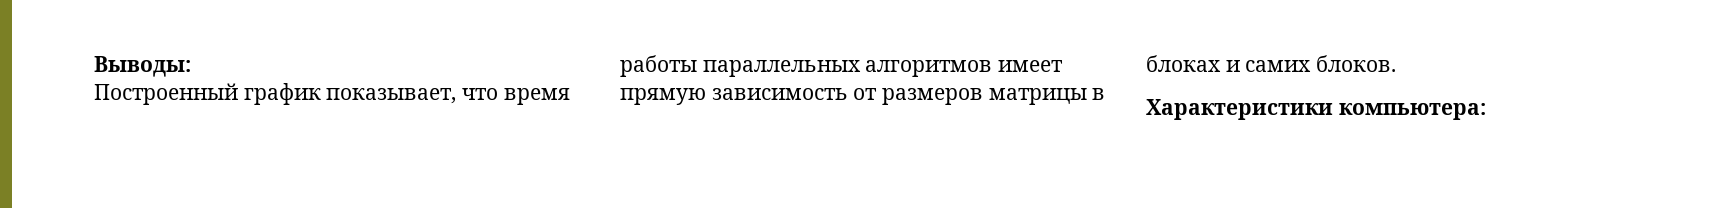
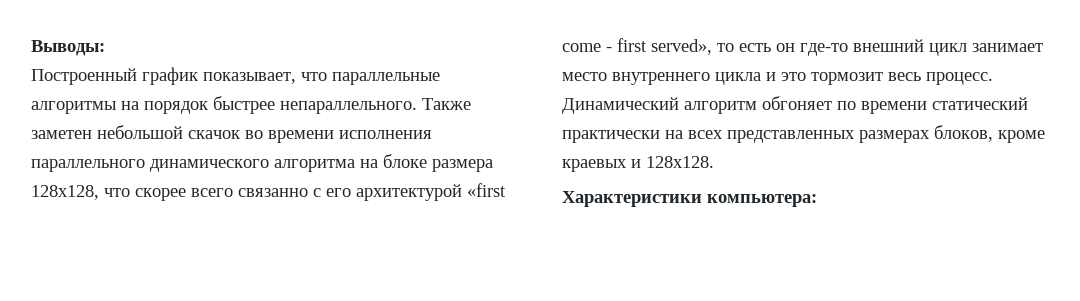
[503,88,570,105] [620,55,1064,77] [620,88,1106,105] [1146,55,1397,72] время работы параллельных алгоритмов имеет прямую зависимость от размеров матрицы в блоках и самих блоков. -> [332,72,440,85] [31,96,471,114] [31,125,432,143] [31,154,493,172] [31,183,506,201] [562,38,1043,56] [562,72,993,85] [562,96,1028,114] [562,125,1045,143] [562,156,714,172] параллельные алгоритмы на порядок быстрее непараллельного. Также заметен небольшой скачок во времени исполнения параллельного динамического алгоритма на блоке размера 128x128, что скорее всего связанно с его архитектурой «first come - first served», то есть он где-то внешний цикл занимает место внутреннего цикла и это тормозит весь процесс. Динамический алгоритм обгоняет по времени статический практически на всех представленных размерах блоков, кроме краевых и 128x128.

